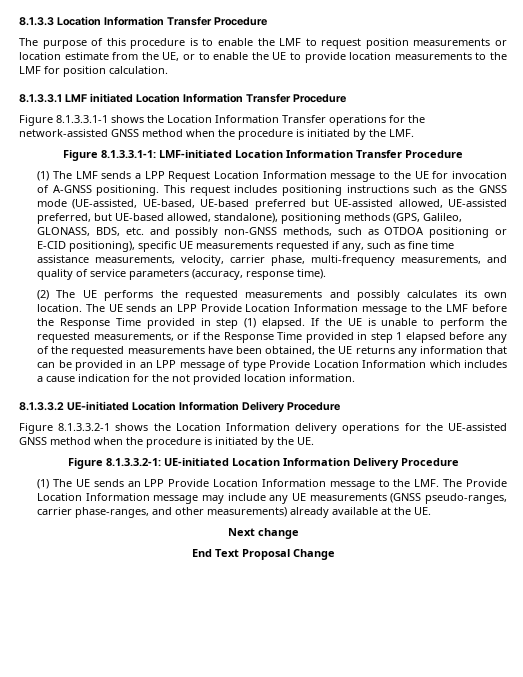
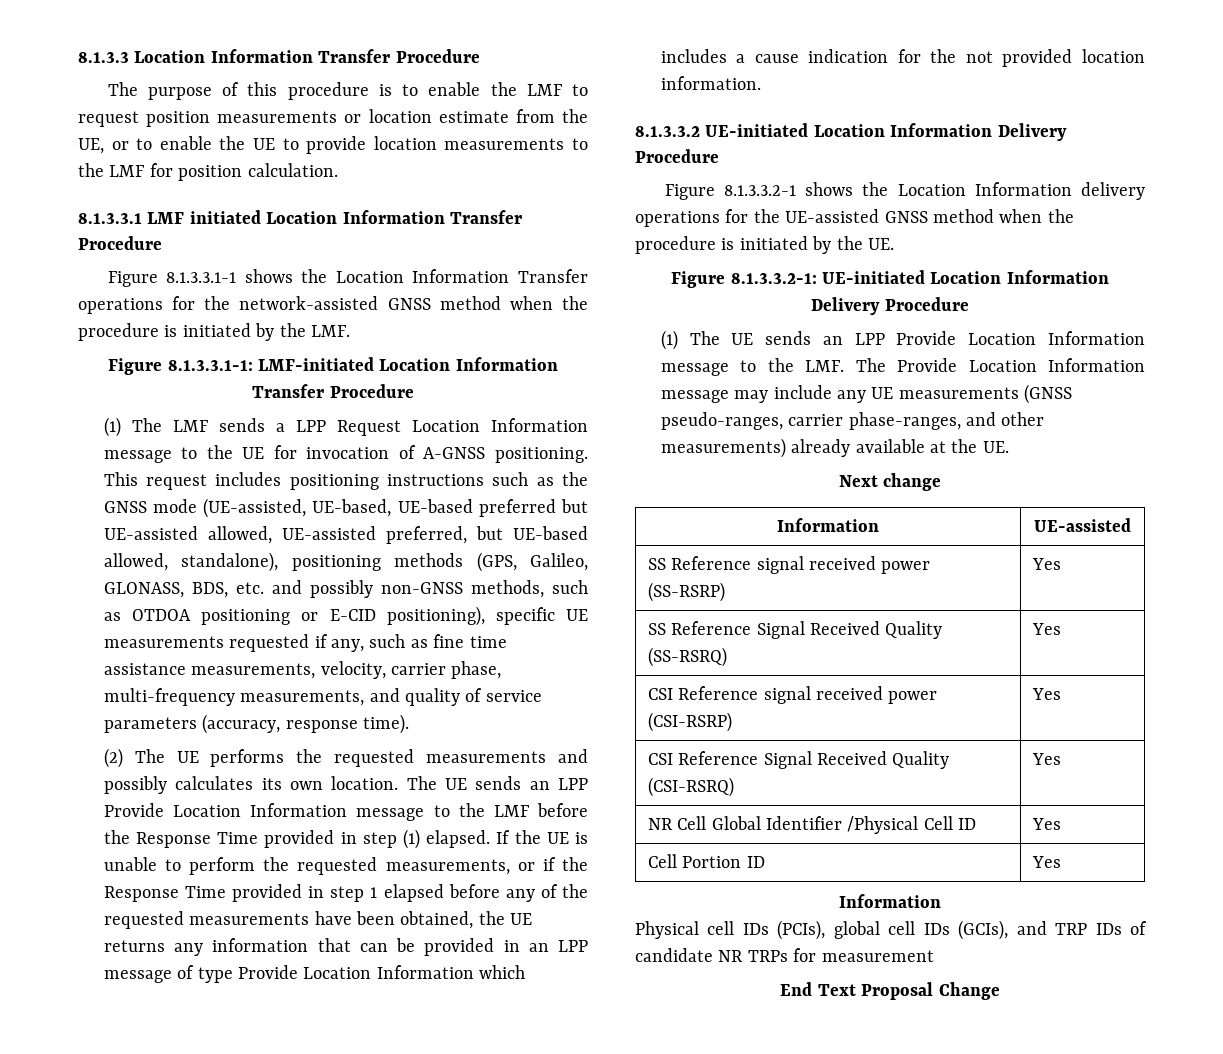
(299, 533) none -> [777,518,879,532] [1034,518,1131,532] [647,556,931,574] [647,582,725,602] [1031,558,1061,570] [647,621,943,639] [647,647,727,667] [1031,623,1061,635] [647,686,938,704] [647,712,732,732] [1031,688,1061,700] [647,751,950,769] [647,777,734,797] [1031,753,1061,765] [647,816,977,834] [1031,818,1061,830] [647,854,765,868] [1031,856,1061,868] [839,894,941,908] [635,920,1147,940] [635,948,934,962] // Information | UE-assisted // SS Reference signal received power (SS-RSRP) | Yes // SS Reference Signal Received Quality (SS-RSRQ) | Yes // CSI Reference signal received power (CSI-RSRP) | Yes // CSI Reference Signal Received Quality (CSI-RSRQ) | Yes // NR Cell Global Identifier /Physical Cell ID | Yes // Cell Portion ID | Yes // Information // Physical cell IDs (PCIs), global cell IDs (GCIs), and TRP IDs of candidate NR TRPs for measurement

